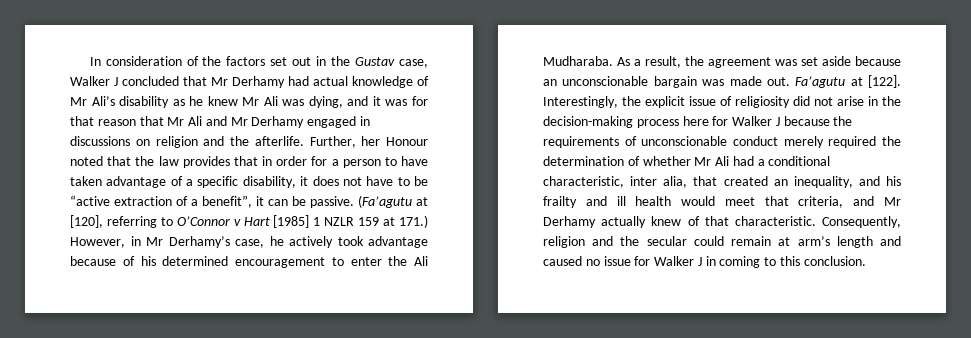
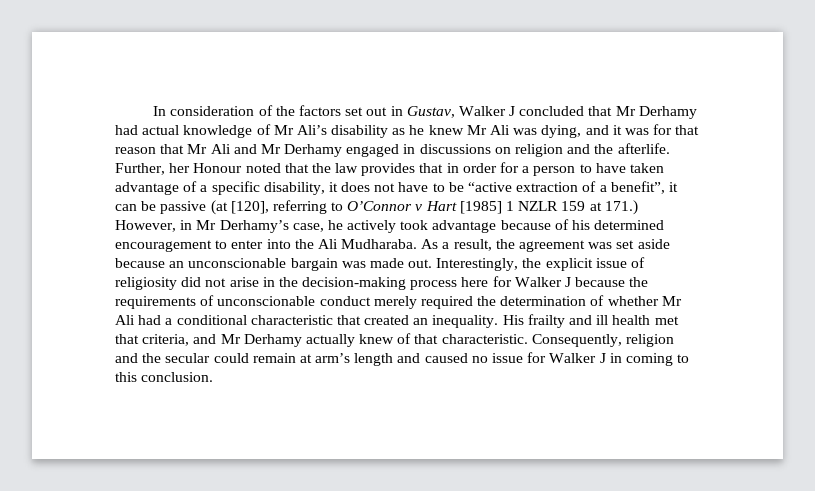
[331,56,429,68] the Gustav case, -> [406,106,455,118] Gustav,
[310,195,428,208] passive. (Fa’agutu at -> [160,200,228,215] passive (at
(382, 261) none -> [266,239,291,249] into
[795,75,901,88] Fa’agutu at [122]. -> (433, 263) none
[543,176,901,188] characteristic, inter alia, that created an inequality, and his -> [250,315,524,328] characteristic that created an inequality. His
[681,196,755,206] would meet -> [654,316,679,325] met

